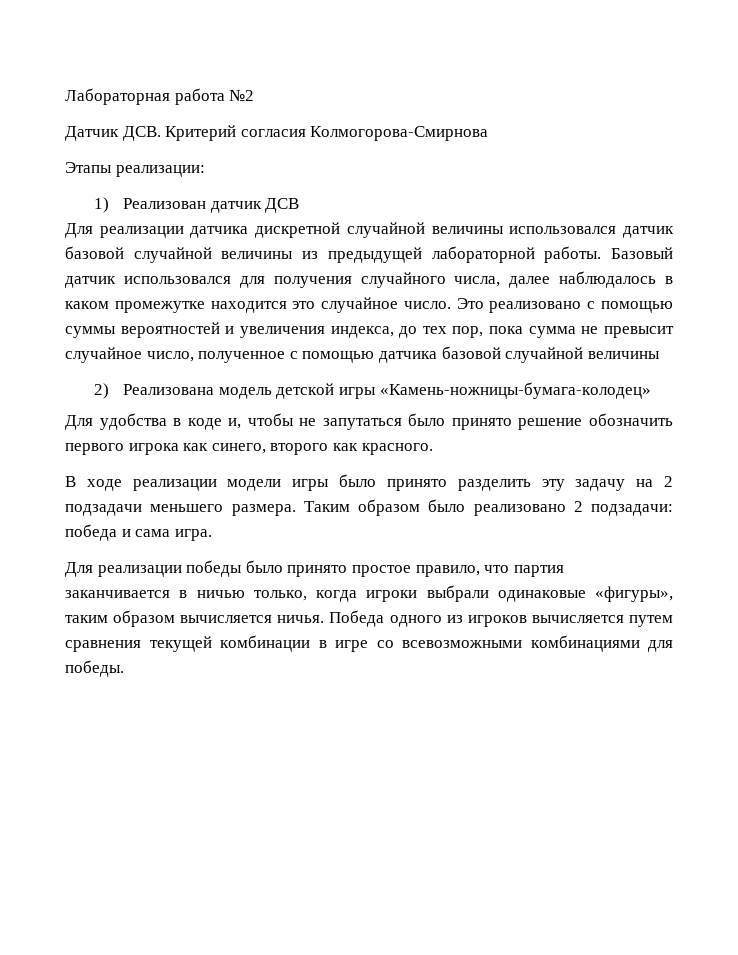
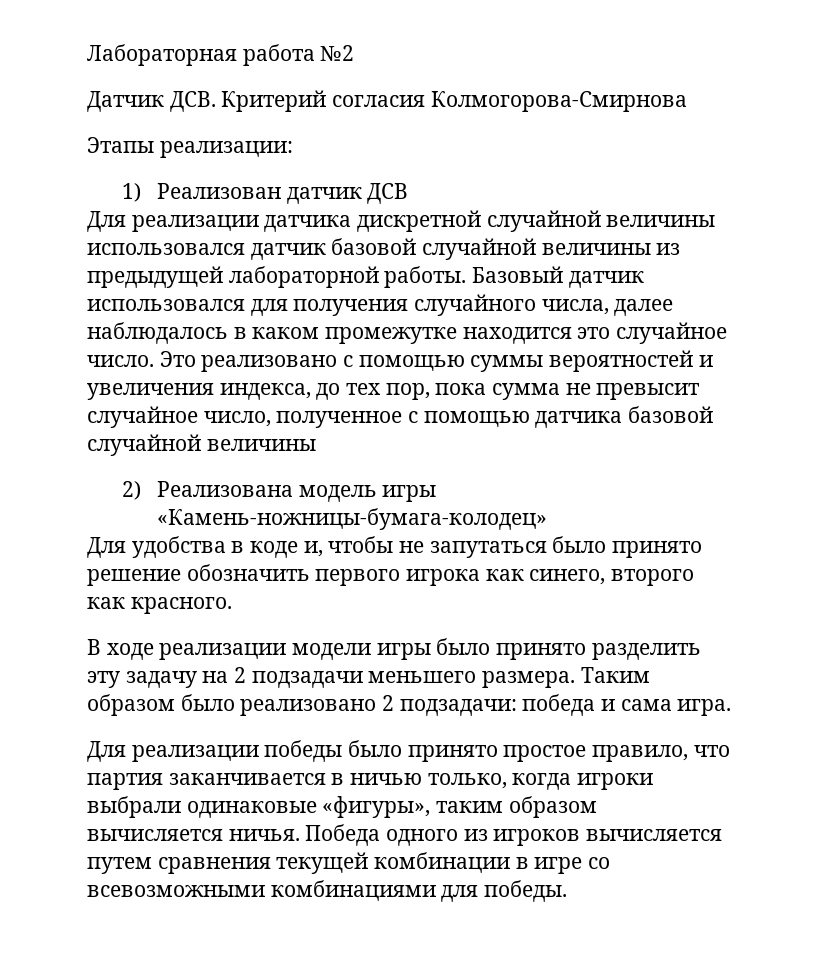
[276,383,335,399] детской -> (377, 493) none

